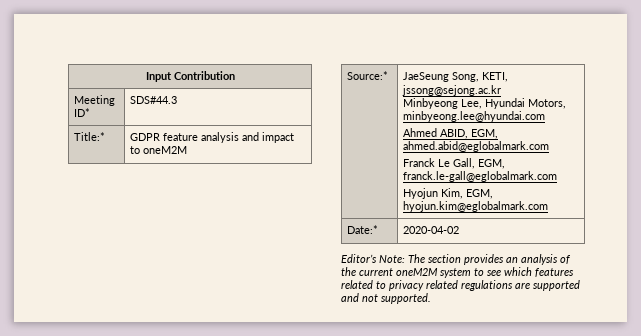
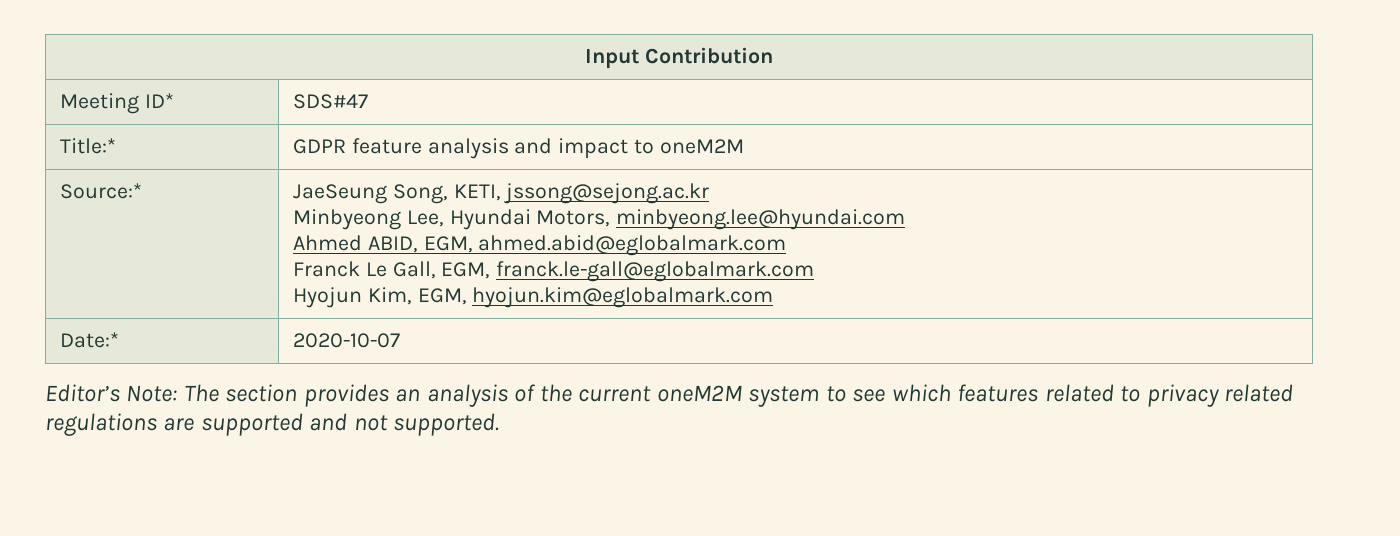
[130,96,178,104] SDS#44.3 -> [293,94,369,109] SDS#47
[403,226,460,234] 2020-04-02 -> [293,333,401,348] 2020-10-07

